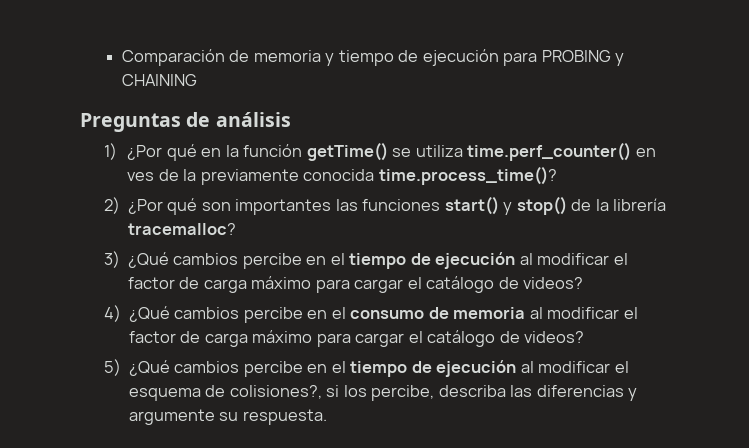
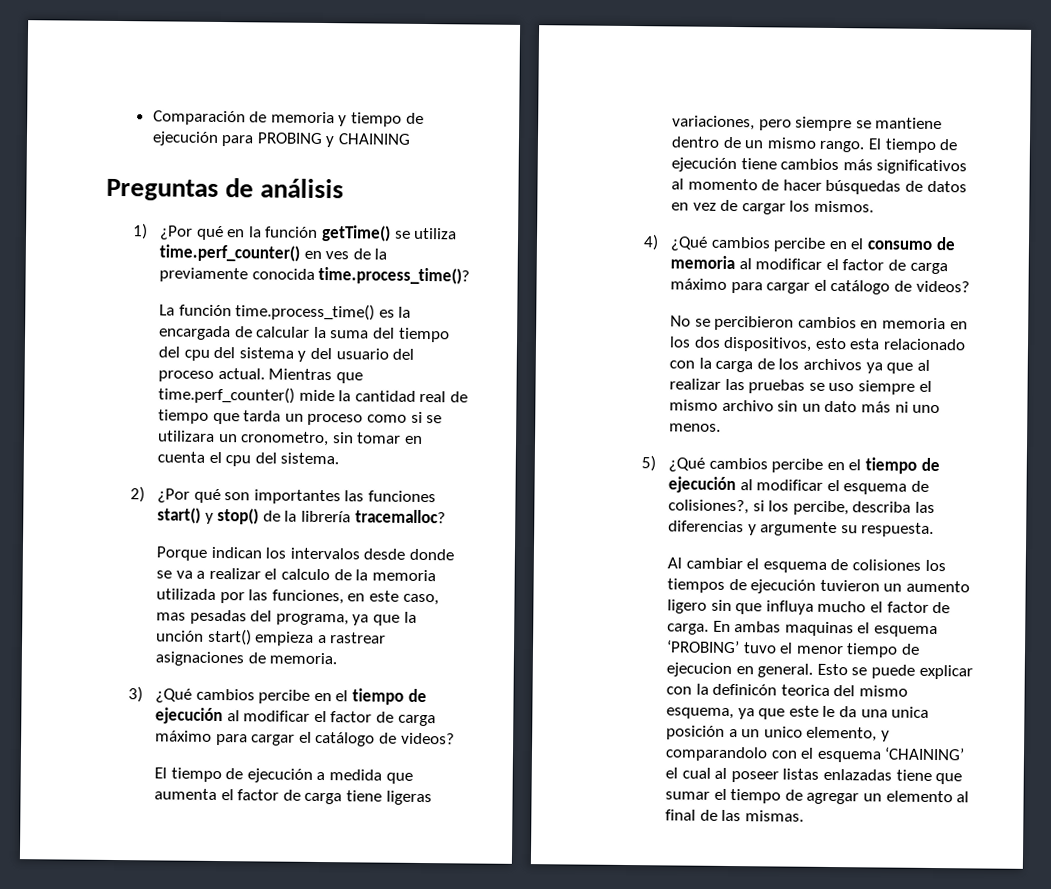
(557, 175) none -> [158,303,412,321] [158,325,450,343] [157,346,415,362] [157,367,363,384] [157,386,468,404] [157,409,443,426] [157,430,423,447] [156,451,340,467] // La función time.process_time() es la encargada de calcular la suma del tiempo del cpu del sistema y del usuario del proceso actual. Mientras que time.perf_counter() mide la cantidad real de tiempo que tarda un proceso como si se utilizara un cronometro, sin tomar en cuenta el cpu del sistema.
(236, 229) none -> [155,546,454,561] [155,567,436,582] [155,588,439,606] [155,609,417,626] [155,628,387,646] [154,651,338,667] // Porque indican los intervalos desde donde se va a realizar el calculo de la memoria utilizada por las funciones, en este caso, mas pesadas del programa, ya que la unción start() empieza a rastrear asignaciones de memoria.
(584, 283) none -> [153,767,413,784] [153,788,432,806] [671,115,943,132] [670,136,959,153] [670,157,968,175] [670,178,967,195] [670,199,874,215] // El tiempo de ejecución a medida que aumenta el factor de carga tiene ligeras variaciones, pero siempre se mantiene dentro de un mismo rango. El tiempo de ejecución tiene cambios más significativos al momento de hacer búsquedas de datos en vez de cargar los mismos.
(585, 337) none -> [669,315,968,331] [668,336,966,352] [668,357,930,374] [668,378,932,395] [668,399,941,414] [668,423,721,432] // No se percibieron cambios en memoria en los dos dispositivos, esto esta relacionado con la carga de los archivos ya que al realizar las pruebas se uso siempre el mismo archivo sin un dato más ni uno menos.
(327, 417) none -> [666,557,946,573] [666,578,970,594] [666,599,951,615] [666,620,938,638] [665,639,920,658] [665,662,973,680] [665,683,908,697] [665,705,930,720] [665,725,890,742] [664,746,966,763] [664,767,963,785] [664,788,970,805] [664,809,804,822] // Al cambiar el esquema de colisiones los tiempos de ejecución tuvieron un aumento ligero sin que influya mucho el factor de carga. En ambas maquinas el esquema ‘PROBING’ tuvo el menor tiempo de ejecucion en general. Esto se puede explicar con la definicón teorica del mismo esquema, ya que este le da una unica posición a un unico elemento, y comparandolo con el esquema ‘CHAINING’ el cual al poseer listas enlazadas tiene que sumar el tiempo de agregar un elemento al final de las mismas.

